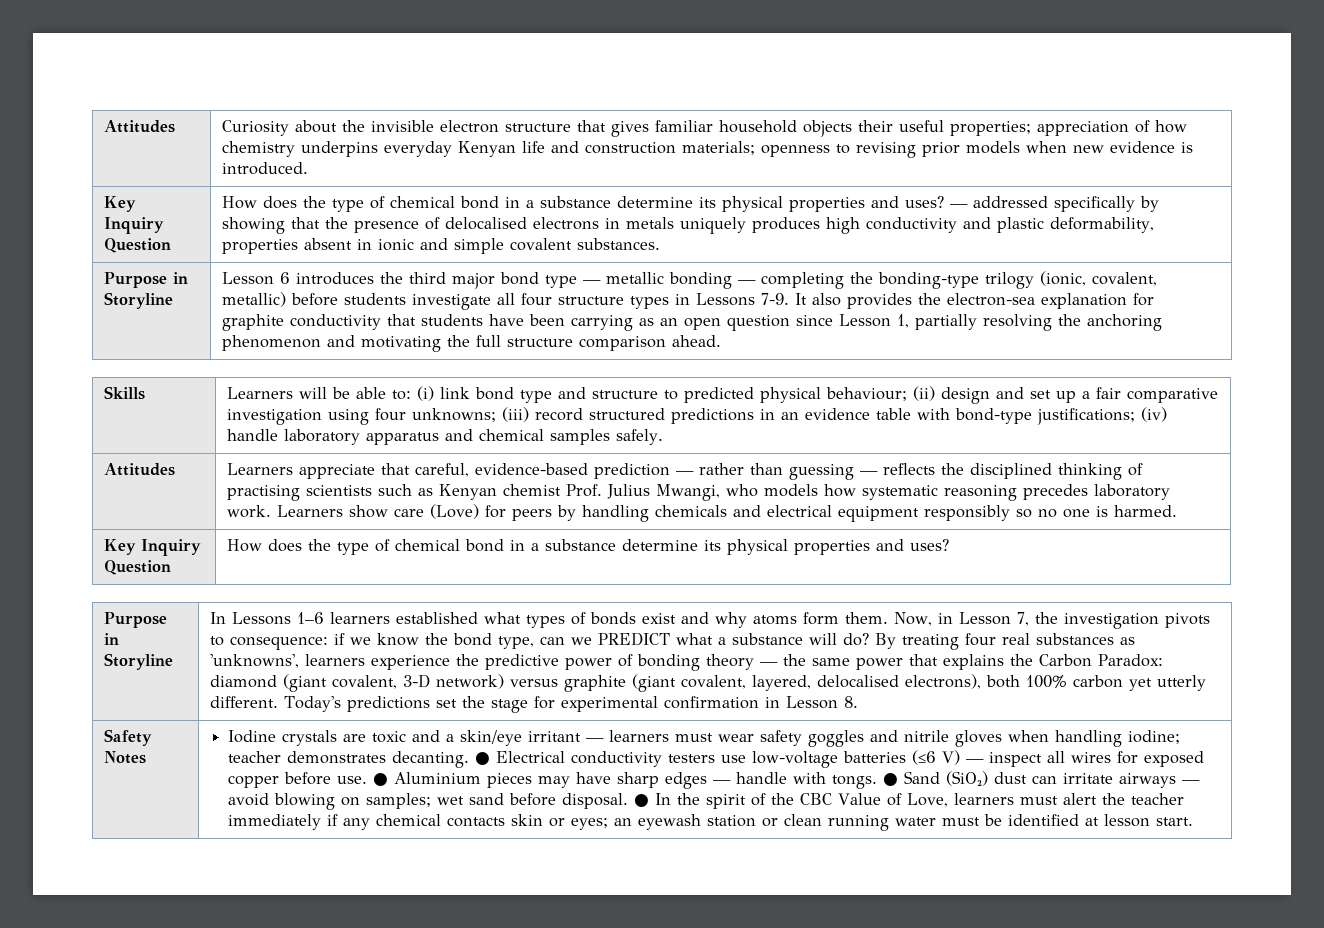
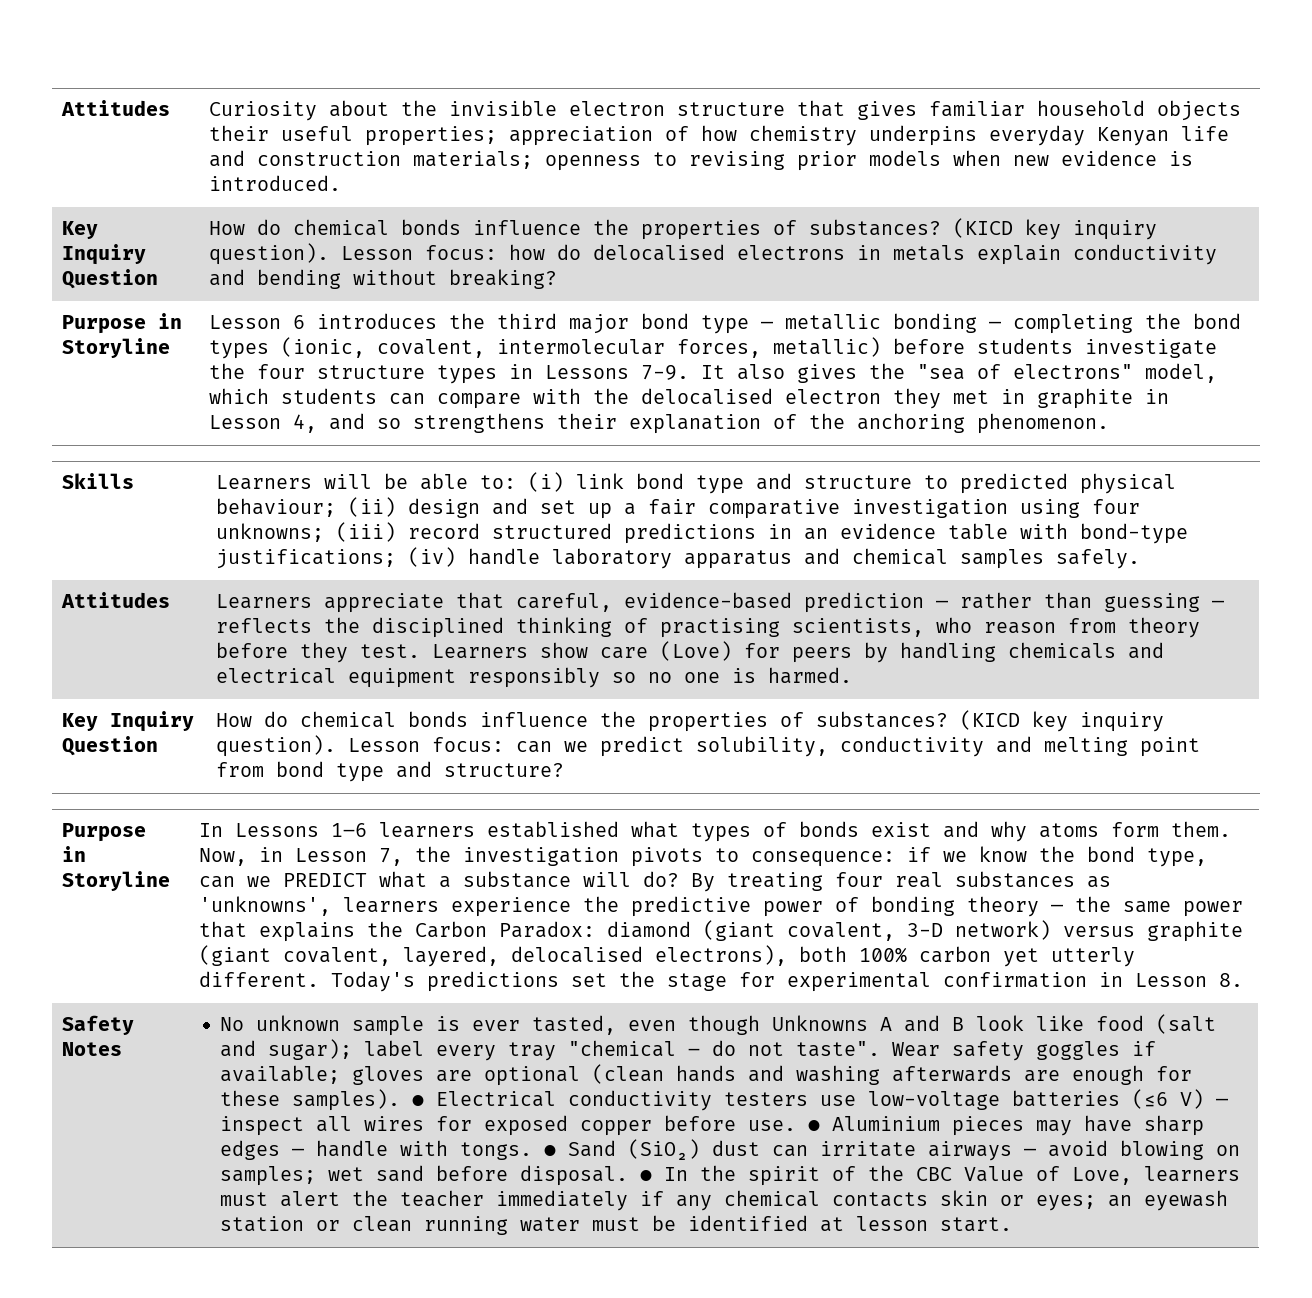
[262,196,1159,212] [221,217,1154,234] [221,238,660,254] does the type of chemical bond in a substance determine its physical properties and uses? — addressed specifically by showing that the presence of delocalised electrons in metals uniquely produces high conductivity and plastic deformability, properties absent in ionic and simple covalent substances. -> [256,218,1157,240] [208,243,1217,265] [208,269,557,289] do chemical bonds influence the properties of substances? (KICD key inquiry question). Lesson focus: how do delocalised electrons in metals explain conductivity and bending without breaking?
[877,271,1157,289] bonding-type trilogy (ionic, covalent, -> [1192,313,1241,329] [208,337,761,359] bond types (ionic, covalent, intermolecular forces,
[496,293,515,305] all -> [208,363,245,379] the
[846,293,1154,309] [221,314,1162,331] [221,335,721,352] provides the electron-sea explanation for graphite conductivity that students have been carrying as an open question since Lesson 1, partially resolving the anchoring phenomenon and motivating the full structure comparison ahead. -> [796,363,1217,383] [208,388,1169,409] [208,413,1109,434] gives the "sea of electrons" model, which students can compare with the delocalised electron they met in graphite in Lesson 4, and so strengthens their explanation of the anchoring phenomenon.
[305,484,1170,501] [226,505,271,518] scientists such as Kenyan chemist Prof. Julius Mwangi, who models how systematic reasoning precedes laboratory work. -> [791,617,1200,638] [215,642,420,663] scientists, who reason from theory before they test.
[267,539,949,555] does the type of chemical bond in a substance determine its physical properties and uses? -> [263,710,1164,732] [215,735,1200,757] [215,761,564,782] do chemical bonds influence the properties of substances? (KICD key inquiry question). Lesson focus: can we predict solubility, conductivity and melting point from bond type and structure?
[227,730,1180,747] [227,751,469,768] Iodine crystals are toxic and a skin/eye irritant — learners must wear safety goggles and nitrile gloves when handling iodine; teacher demonstrates decanting. -> [220,1014,1217,1036] [220,1039,1157,1061] [220,1064,1193,1086] [220,1089,401,1111] No unknown sample is ever tasted, even though Unknowns A and B look like food (salt and sugar); label every tray "chemical – do not taste". Wear safety goggles if available; gloves are optional (clean hands and washing afterwards are enough for these samples).

